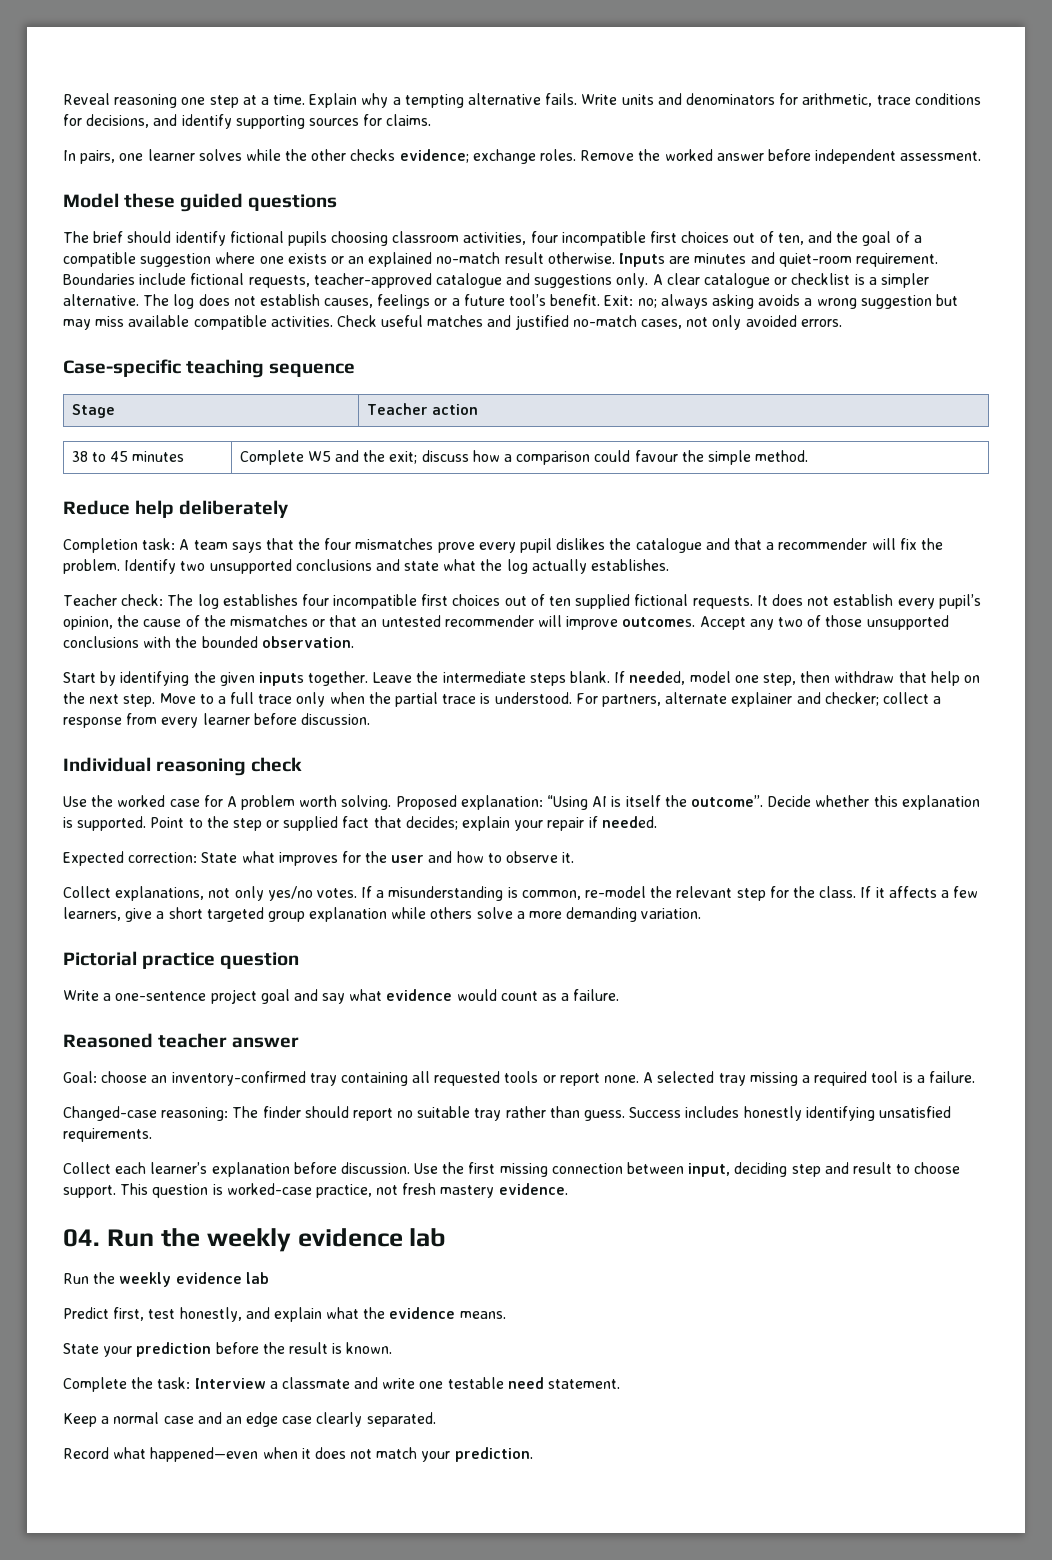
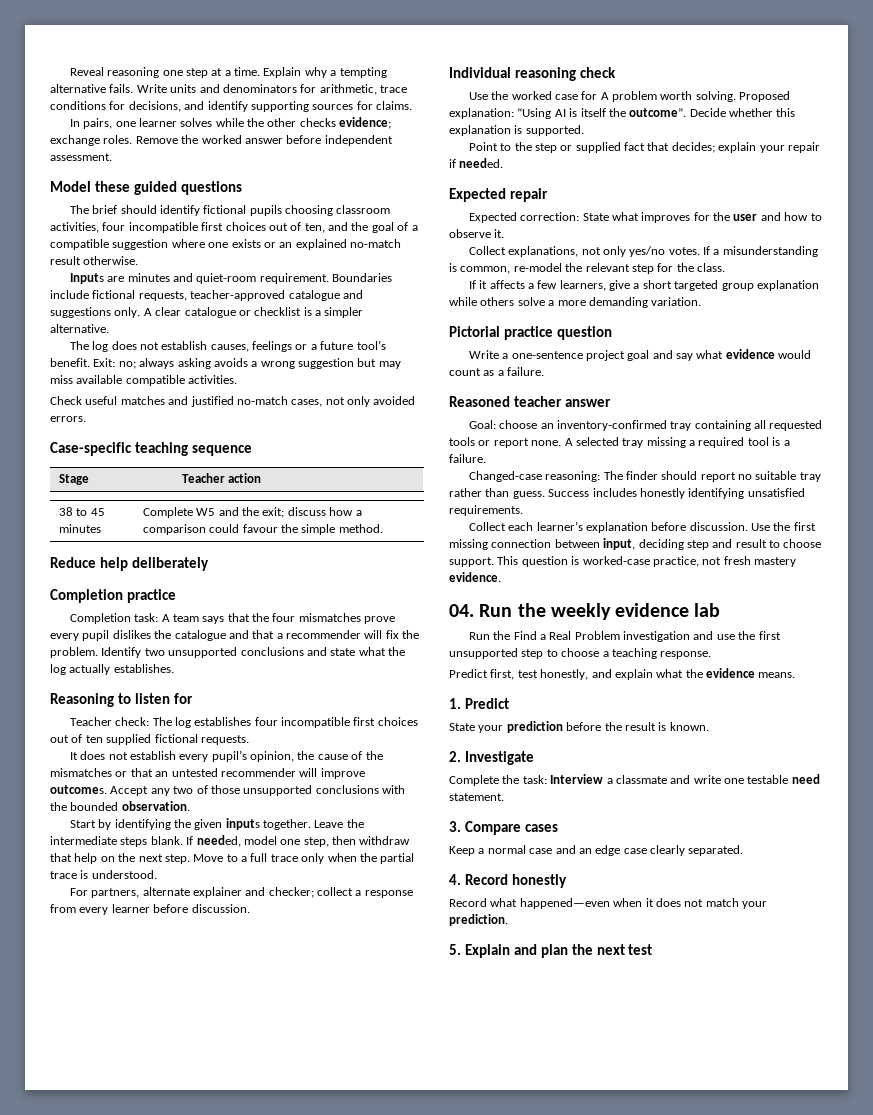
(615, 258) none -> (139, 260) //
(139, 300) none -> (109, 328) //
(333, 321) none -> (238, 379) //
(289, 509) none -> [50,589,176,603] // Completion practice
(670, 565) none -> [50,693,193,707] // Reasoning to listen for
(753, 602) none -> (249, 740) //
(572, 698) none -> (157, 874) //
(147, 823) none -> (584, 130) //
(657, 822) none -> [449,188,548,202] // Expected repair
(857, 892) none -> (725, 267) //
[119,1272,269,1287] weekly evidence lab -> [513,631,781,642] [449,648,712,659] Find a Real Problem investigation and use the first unsupported step to choose a teaching response.
(506, 1315) none -> [449,698,509,709] // 1. Predict
(393, 1348) none -> [449,751,534,765] // 2. Investigate
(621, 1384) none -> [449,821,558,835] // 3. Compare cases
(436, 1419) none -> [449,874,567,888] // 4. Record honestly
(533, 1454) none -> [449,944,653,958] // 5. Explain and plan the next test

